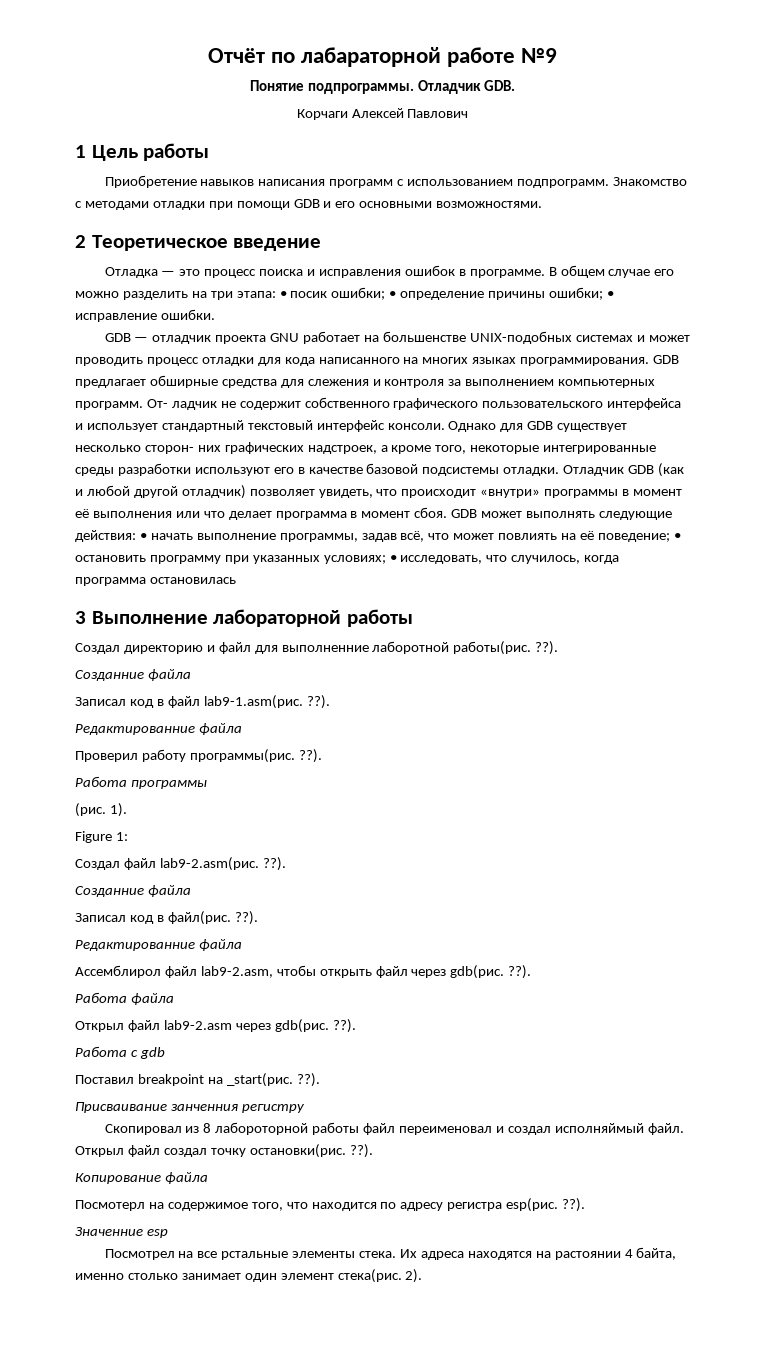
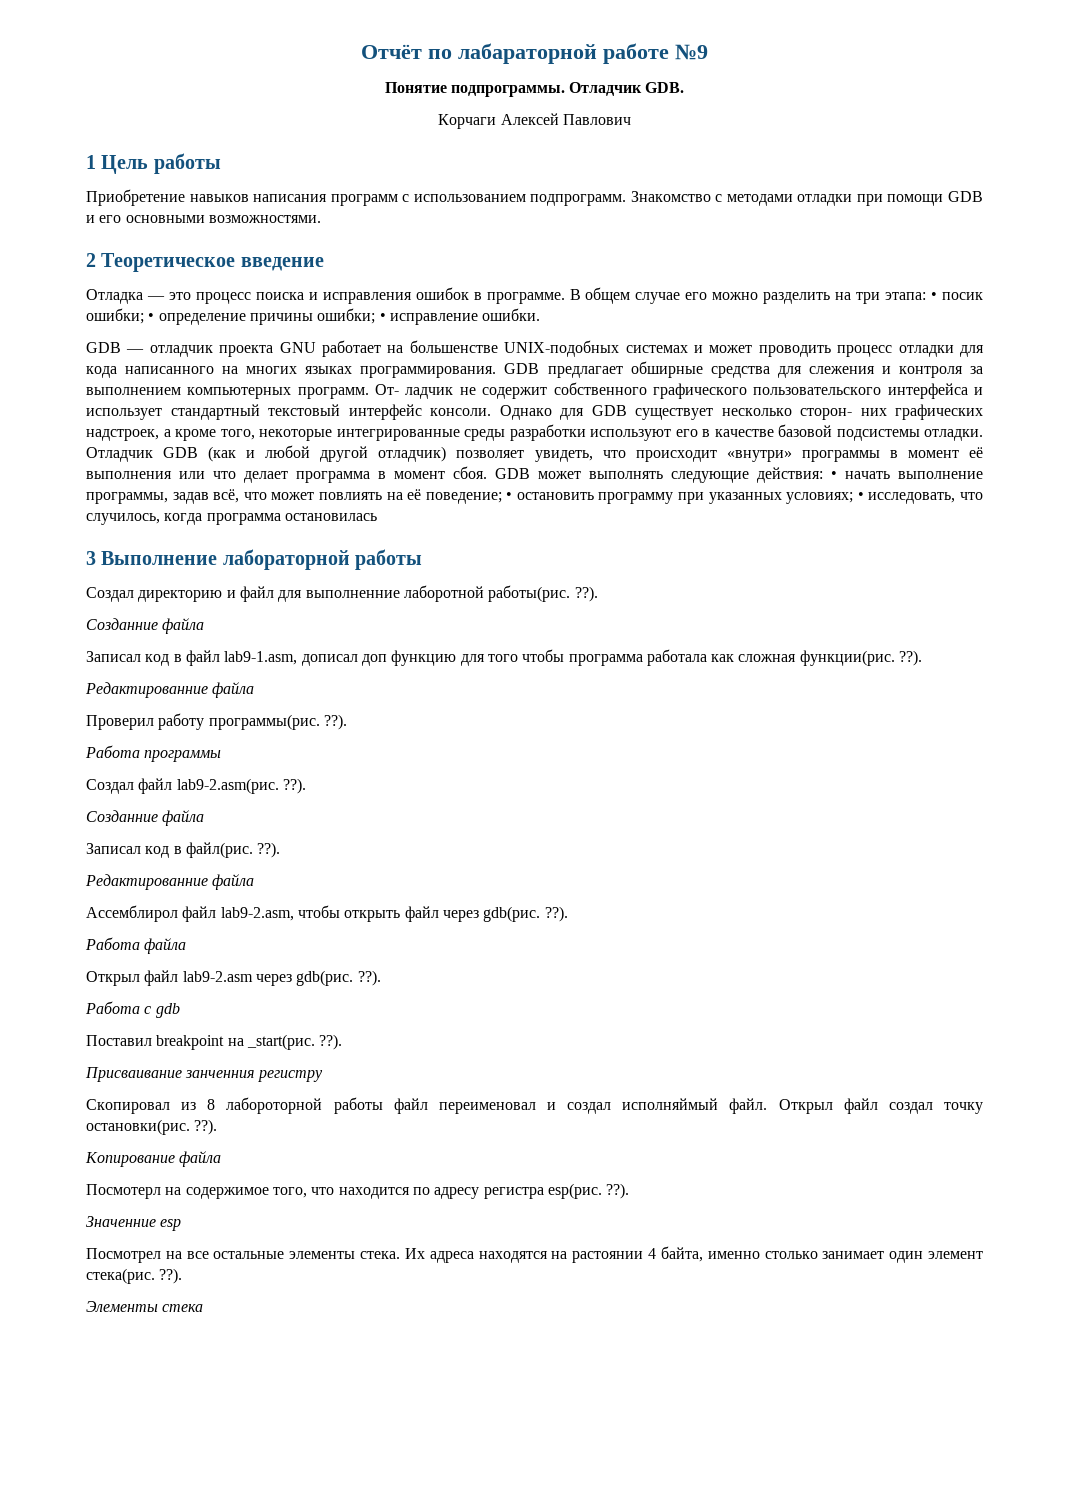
[203,695,303,709] lab9-1.asm(рис. -> [224,649,895,666] lab9-1.asm, дописал доп функцию для того чтобы программа работала как сложная функции(рис.
[75,803,127,817] [75,831,128,843] // (рис. 1). // Figure 1: -> (222, 756) none
[221,1251,289,1260] рстальные -> [213,1251,285,1259] остальные
[405,1269,423,1283] 2). -> [159,1268,183,1284] [86,1301,204,1312] ??). // Элементы стека

